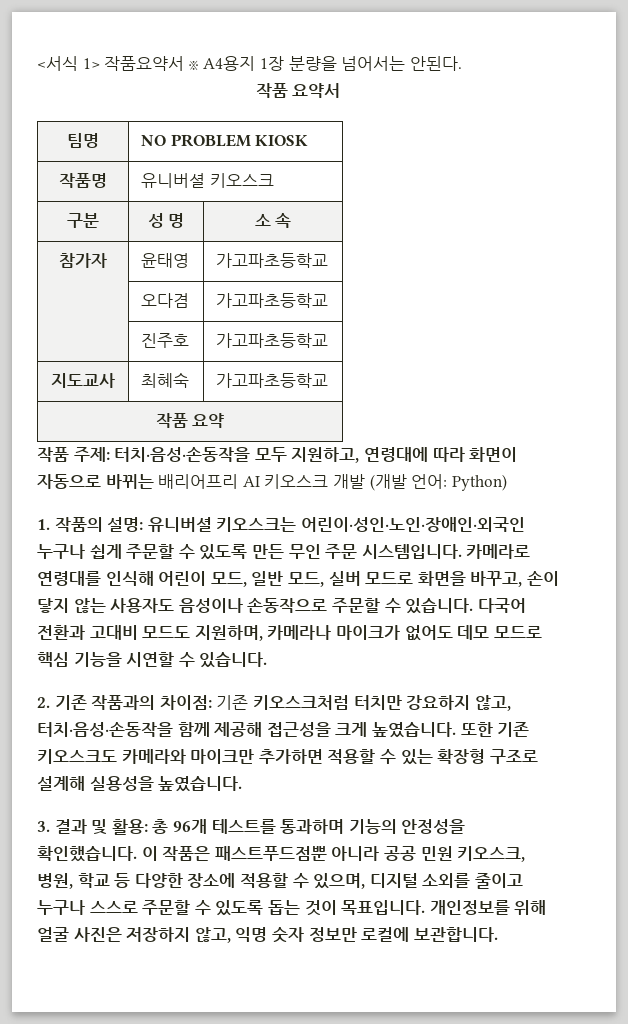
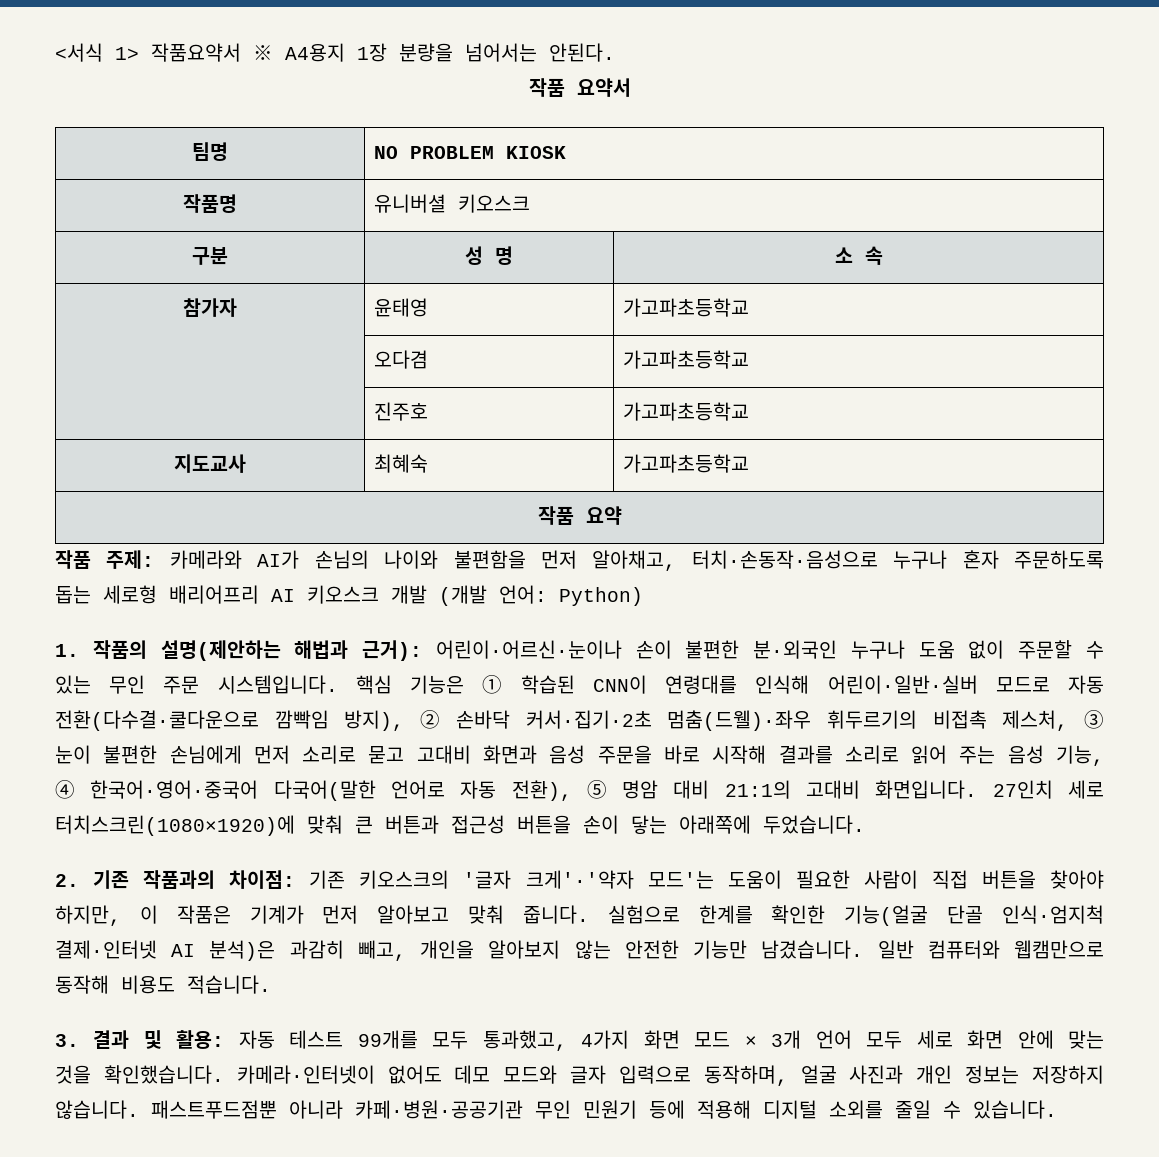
[114,447,518,463] [37,474,154,489] 터치·음성·손동작을 모두 지원하고, 연령대에 따라 화면이 자동으로 바뀌는 -> [169,550,1104,571] [55,585,157,604] 카메라와 AI가 손님의 나이와 불편함을 먼저 알아채고, 터치·손동작·음성으로 누구나 혼자 주문하도록 돕는 세로형
[107,517,525,532] [37,544,531,560] [37,571,559,587] [37,598,526,614] [37,625,542,641] [37,652,268,668] 설명: 유니버셜 키오스크는 어린이·성인·노인·장애인·외국인 누구나 쉽게 주문할 수 있도록 만든 무인 주문 시스템입니다. 카메라로 연령대를 인식해 어린이 모드, 일반 모드, 실버 모드로 화면을 바꾸고, 손이 닿지 않는 사용자도 음성이나 손동작으로 주문할 수 있습니다. 다국어 전환과 고대비 모드도 지원하며, 카메라나 마이크가 없어도 데모 모드로 핵심 기능을 시연할 수 있습니다. -> [160,640,1104,661] [55,675,1105,694] [55,710,1105,731] [55,745,1104,766] [55,780,1104,801] [55,815,865,836] 설명(제안하는 해법과 근거): 어린이·어르신·눈이나 손이 불편한 분·외국인 누구나 도움 없이 주문할 수 있는 무인 주문 시스템입니다. 핵심 기능은 ① 학습된 CNN이 연령대를 인식해 어린이·일반·실버 모드로 자동 전환(다수결·쿨다운으로 깜빡임 방지), ② 손바닥 커서·집기·2초 멈춤(드웰)·좌우 휘두르기의 비접촉 제스처, ③ 눈이 불편한 손님에게 먼저 소리로 묻고 고대비 화면과 음성 주문을 바로 시작해 결과를 소리로 읽어 주는 음성 기능, ④ 한국어·영어·중국어 다국어(말한 언어로 자동 전환), ⑤ 명암 대비 21:1의 고대비 화면입니다. 27인치 세로 터치스크린(1080×1920)에 맞춰 큰 버튼과 접근성 버튼을 손이 닿는 아래쪽에 두었습니다.
[252,695,511,711] [37,722,530,738] [37,749,538,765] [37,776,243,792] [37,819,466,835] [37,846,526,862] [37,873,523,889] [37,900,547,916] [37,927,498,943] 키오스크처럼 터치만 강요하지 않고, 터치·음성·손동작을 함께 제공해 접근성을 크게 높였습니다. 또한 기존 키오스크도 카메라와 마이크만 추가하면 적용할 수 있는 확장형 구조로 설계해 실용성을 높였습니다. // 3. 결과 및 활용: 총 96개 테스트를 통과하며 기능의 안정성을 확인했습니다. 이 작품은 패스트푸드점뿐 아니라 공공 민원 키오스크, 병원, 학교 등 다양한 장소에 적용할 수 있으며, 디지털 소외를 줄이고 누구나 스스로 주문할 수 있도록 돕는 것이 목표입니다. 개인정보를 위해 얼굴 사진은 저장하지 않고, 익명 숫자 정보만 로컬에 보관합니다. -> [359,870,1104,889] [55,905,1104,926] [55,940,1105,961] [55,975,271,994] [55,1030,1105,1051] [55,1065,1104,1086] [55,1100,1057,1119] 키오스크의 '글자 크게'·'약자 모드'는 도움이 필요한 사람이 직접 버튼을 찾아야 하지만, 이 작품은 기계가 먼저 알아보고 맞춰 줍니다. 실험으로 한계를 확인한 기능(얼굴 단골 인식·엄지척 결제·인터넷 AI 분석)은 과감히 빼고, 개인을 알아보지 않는 안전한 기능만 남겼습니다. 일반 컴퓨터와 웹캠만으로 동작해 비용도 적습니다. // 3. 결과 및 활용: 자동 테스트 99개를 모두 통과했고, 4가지 화면 모드 × 3개 언어 모두 세로 화면 안에 맞는 것을 확인했습니다. 카메라·인터넷이 없어도 데모 모드와 글자 입력으로 동작하며, 얼굴 사진과 개인 정보는 저장하지 않습니다. 패스트푸드점뿐 아니라 카페·병원·공공기관 무인 민원기 등에 적용해 디지털 소외를 줄일 수 있습니다.

